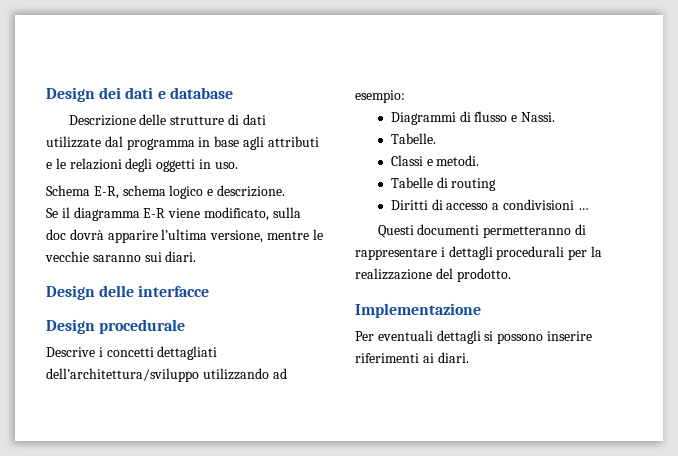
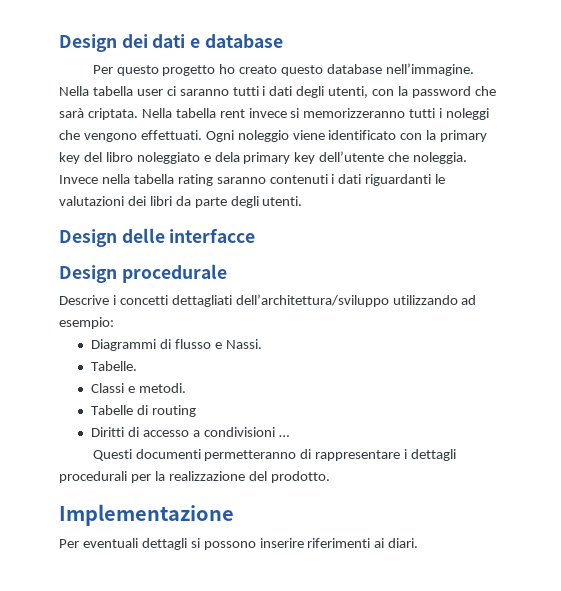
[68,114,266,126] [46,136,319,150] [46,158,238,172] [46,185,285,199] [46,207,301,221] [46,229,323,243] [45,251,197,262] Descrizione delle strutture di dati utilizzate dal programma in base agli attributi e le relazioni degli oggetti in uso. // Schema E-R, schema logico e descrizione. // Se il diagramma E-R viene modificato, sulla doc dovrà apparire l’ultima versione, mentre le vecchie saranno sui diari. -> [92,63,475,76] [59,86,496,98] [59,108,490,120] [59,130,488,142] [59,151,468,164] [59,174,446,186] [59,196,303,208] Per questo progetto ho creato questo database nell’immagine. Nella tabella user ci saranno tutti i dati degli utenti, con la password che sarà criptata. Nella tabella rent invece si memorizzeranno tutti i noleggi che vengono effettuati. Ogni noleggio viene identificato con la primary key del libro noleggiato e dela primary key dell’utente che noleggia. Invece nella tabella rating saranno contenuti i dati riguardanti le valutazioni dei libri da parte degli utenti.

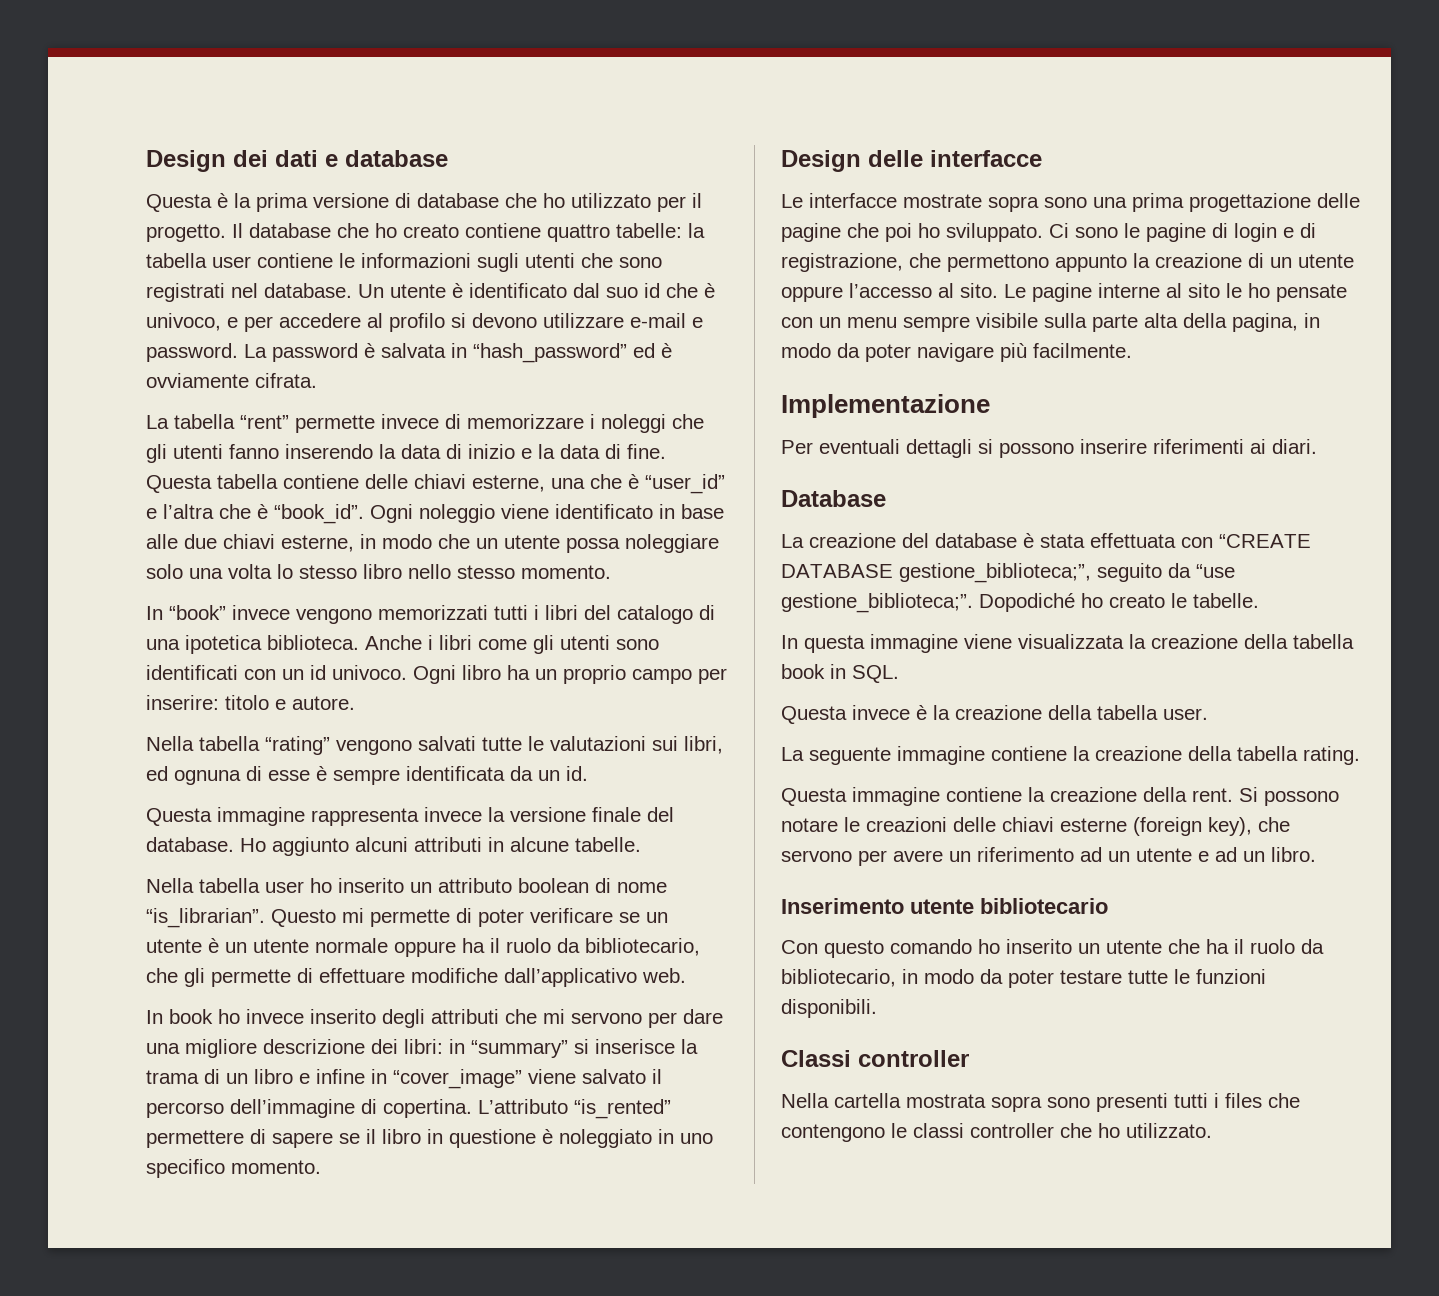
[92,63,475,76] [59,86,496,98] [59,108,490,120] [59,130,488,142] [59,151,468,164] [59,174,446,186] [59,196,303,208] [59,228,256,247] [59,264,227,283] [59,294,477,307] [59,317,114,329] [91,339,262,351] [91,361,138,371] [91,383,187,393] [91,405,197,417] [91,427,289,437] [92,449,457,461] [59,471,330,483] Per questo progetto ho creato questo database nell’immagine. Nella tabella user ci saranno tutti i dati degli utenti, con la password che sarà criptata. Nella tabella rent invece si memorizzeranno tutti i noleggi che vengono effettuati. Ogni noleggio viene identificato con la primary key del libro noleggiato e dela primary key dell’utente che noleggia. Invece nella tabella rating saranno contenuti i dati riguardanti le valutazioni dei libri da parte degli utenti. // Design delle interfacce // Design procedurale // Descrive i concetti dettagliati dell’architettura/sviluppo utilizzando ad esempio: // Diagrammi di flusso e Nassi. // Tabelle. // Classi e metodi. // Tabelle di routing // Diritti di accesso a condivisioni … // Questi documenti permetteranno di rappresentare i dettagli procedurali per la realizzazione del prodotto. -> [146,193,702,212] [146,223,705,242] [146,253,662,272] [146,283,715,302] [146,313,703,332] [146,343,672,363] [146,373,317,388] [146,414,704,433] [146,444,666,463] [146,474,725,494] [146,504,724,524] [146,534,719,553] [146,564,611,579] [146,605,715,624] [146,635,659,654] [146,665,727,684] [146,695,355,710] [146,736,723,755] [146,766,588,785] [146,807,674,826] [146,837,641,856] [146,878,667,893] [146,908,668,928] [146,938,700,957] [146,968,686,987] [146,1009,723,1028] [146,1039,698,1058] [146,1069,662,1089] [146,1099,671,1119] [146,1129,713,1148] [146,1159,321,1178] [781,150,1042,172] [781,193,1360,212] [781,223,1316,242] [781,253,1354,272] [781,283,1347,302] [781,313,1320,332] [781,343,1132,362] Questa è la prima versione di database che ho utilizzato per il progetto. Il database che ho creato contiene quattro tabelle: la tabella user contiene le informazioni sugli utenti che sono registrati nel database. Un utente è identificato dal suo id che è univoco, e per accedere al profilo si devono utilizzare e-mail e password. La password è salvata in “hash_password” ed è ovviamente cifrata. // La tabella “rent” permette invece di memorizzare i noleggi che gli utenti fanno inserendo la data di inizio e la data di fine. Questa tabella contiene delle chiavi esterne, una che è “user_id” e l’altra che è “book_id”. Ogni noleggio viene identificato in base alle due chiavi esterne, in modo che un utente possa noleggiare solo una volta lo stesso libro nello stesso momento. // In “book” invece vengono memorizzati tutti i libri del catalogo di una ipotetica biblioteca. Anche i libri come gli utenti sono identificati con un id univoco. Ogni libro ha un proprio campo per inserire: titolo e autore. // Nella tabella “rating” vengono salvati tutte le valutazioni sui libri, ed ognuna di esse è sempre identificata da un id. // Questa immagine rappresenta invece la versione finale del database. Ho aggiunto alcuni attributi in alcune tabelle. // Nella tabella user ho inserito un attributo boolean di nome “is_librarian”. Questo mi permette di poter verificare se un utente è un utente normale oppure ha il ruolo da bibliotecario, che gli permette di effettuare modifiche dall’applicativo web. // In book ho invece inserito degli attributi che mi servono per dare una migliore descrizione dei libri: in “summary” si inserisce la trama di un libro e infine in “cover_image” viene salvato il percorso dell’immagine di copertina. L’attributo “is_rented” permettere di sapere se il libro in questione è noleggiato in uno specifico momento. // Design delle interfacce // Le interfacce mostrate sopra sono una prima progettazione delle pagine che poi ho sviluppato. Ci sono le pagine di login e di registrazione, che permettono appunto la creazione di un utente oppure l’accesso al sito. Le pagine interne al sito le ho pensate con un menu sempre visibile sulla parte alta della pagina, in modo da poter navigare più facilmente.
(419, 543) none -> [781,490,886,507] [781,533,1311,548] [781,563,1235,583] [781,593,1259,613] [781,634,1354,653] [781,664,899,683] [781,705,1208,724] [781,746,1360,765] [781,787,1339,806] [781,817,1290,836] [781,847,1316,866] [781,898,1108,914] [781,939,1324,958] [781,969,1266,988] [781,999,877,1018] [781,1050,969,1067] [781,1093,1300,1112] [781,1123,1212,1142] // Database // La creazione del database è stata effettuata con “CREATE DATABASE gestione_biblioteca;”, seguito da “use gestione_biblioteca;”. Dopodiché ho creato le tabelle. // In questa immagine viene visualizzata la creazione della tabella book in SQL. // Questa invece è la creazione della tabella user. // La seguente immagine contiene la creazione della tabella rating. // Questa immagine contiene la creazione della rent. Si possono notare le creazioni delle chiavi esterne (foreign key), che servono per avere un riferimento ad un utente e ad un libro. // Inserimento utente bibliotecario // Con questo comando ho inserito un utente che ha il ruolo da bibliotecario, in modo da poter testare tutte le funzioni disponibili. // Classi controller // Nella cartella mostrata sopra sono presenti tutti i files che contengono le classi controller che ho utilizzato.

